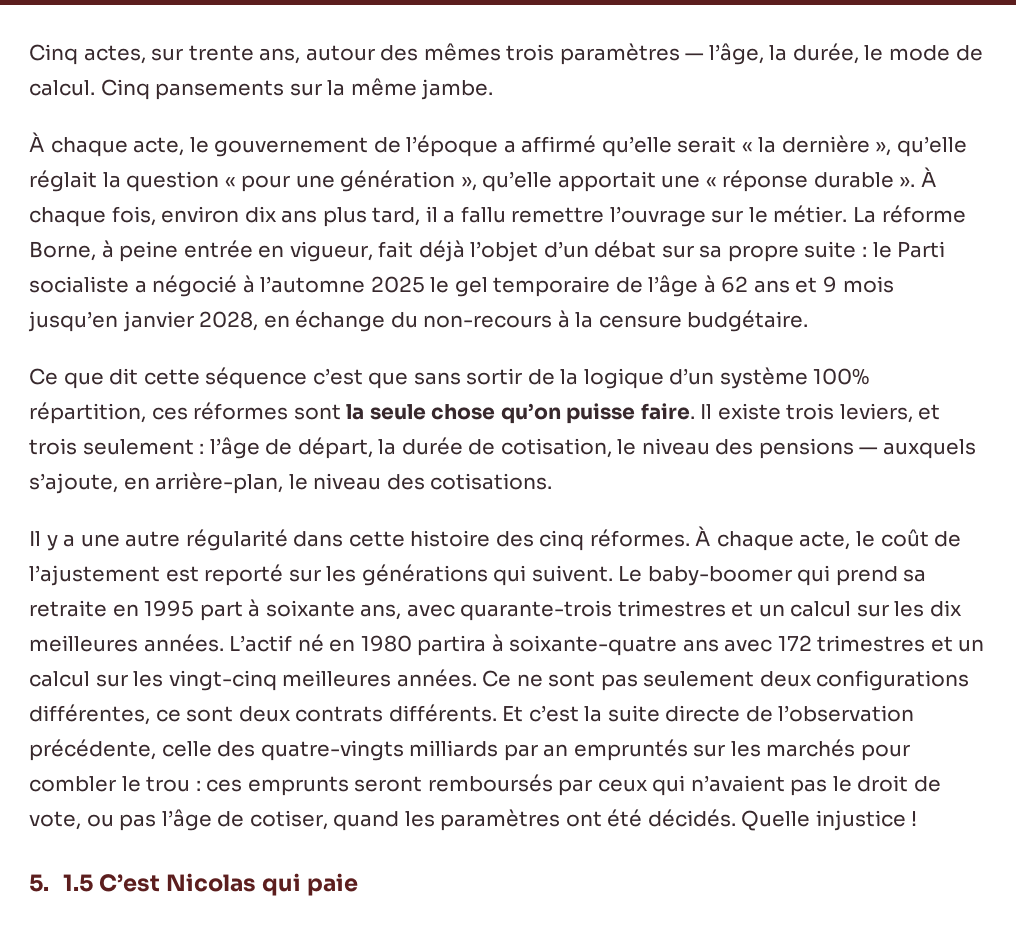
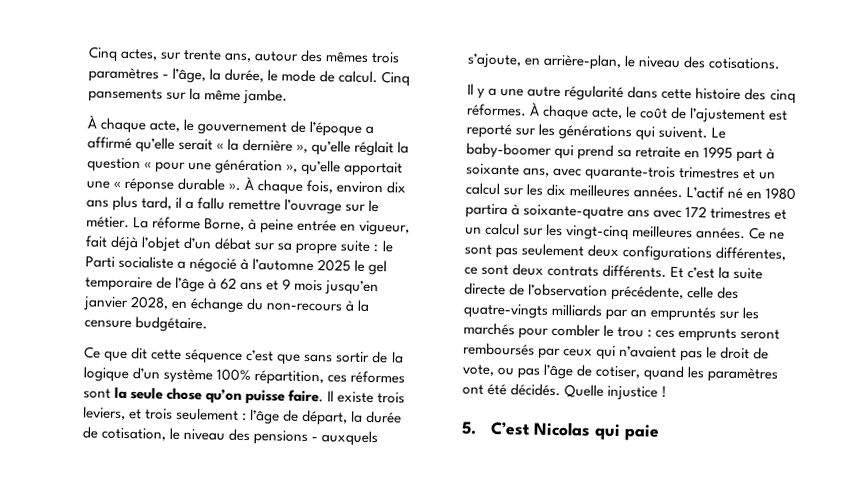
[685,53,705,60] — -> [162,74,170,79] -
[859,447,879,454] — -> [311,437,319,442] -
[62,874,93,892] 1.5 -> (477, 428) none

